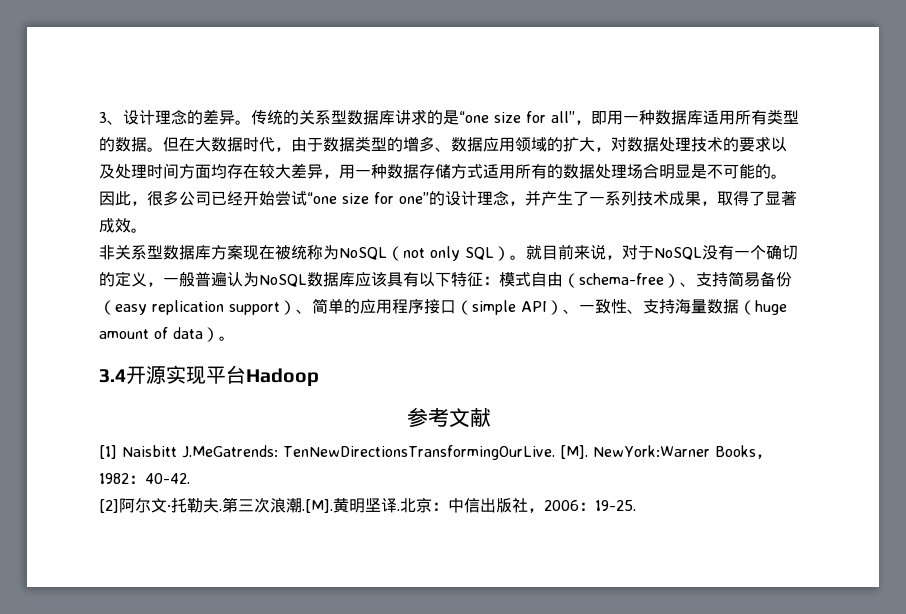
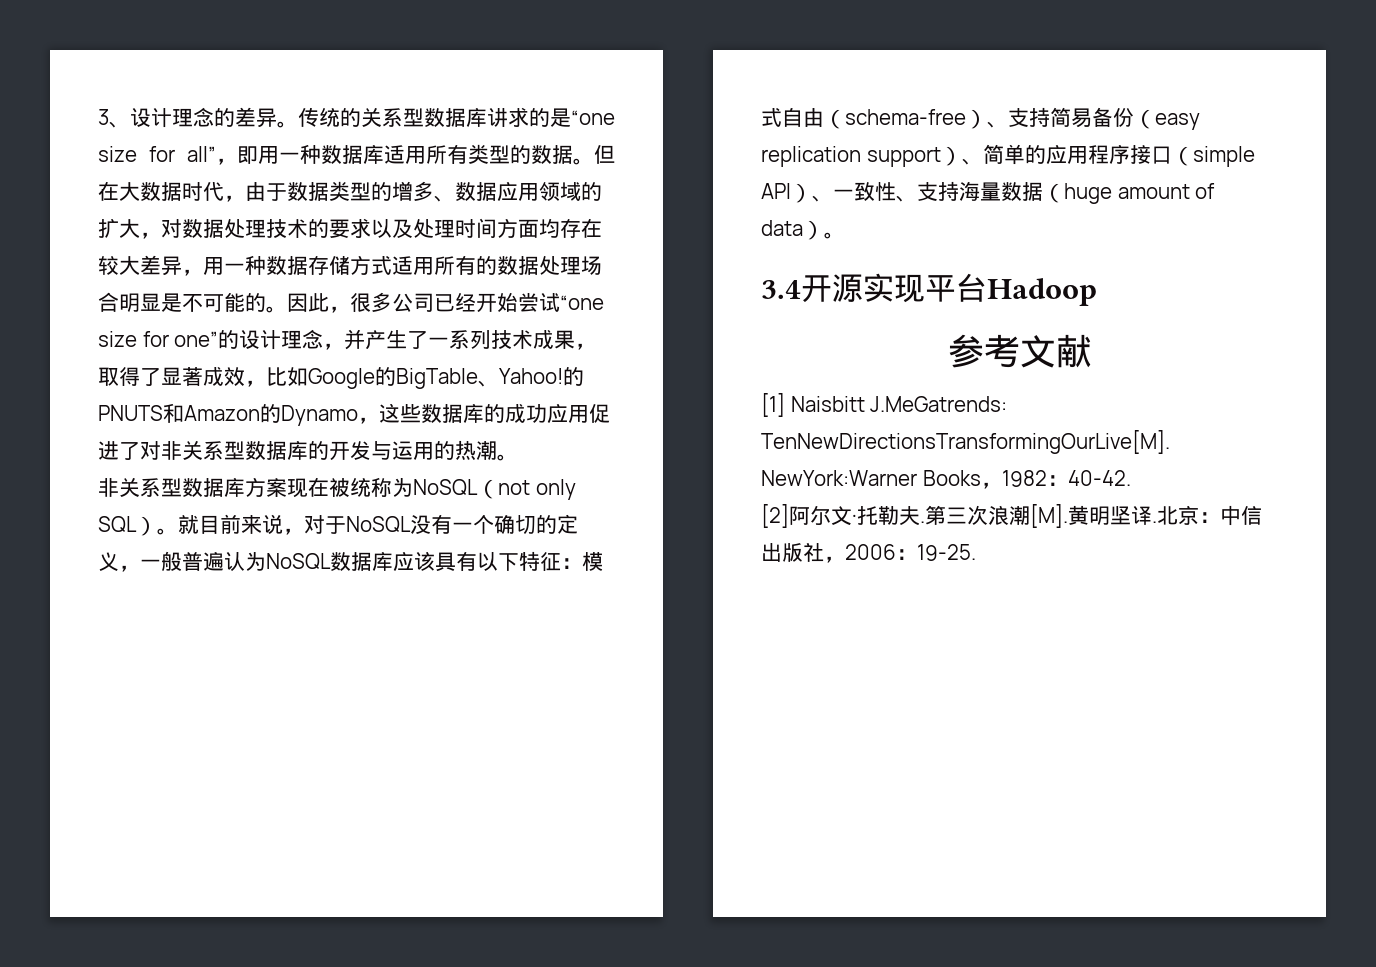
(131, 225) none -> [245,367,584,389] [98,403,610,426] [98,440,497,461] ，比如Google的BigTable、Yahoo!的PNUTS和Amazon的Dynamo，这些数据库的成功应用促进了对非关系型数据库的开发与运用的热潮
[283,445,588,460] TenNewDirectionsTransformingOurLive. [M]. -> [761,430,1170,454] TenNewDirectionsTransformingOurLive[M].
[302,499,333,513] .[M]. -> [1030,504,1068,528] [M].

